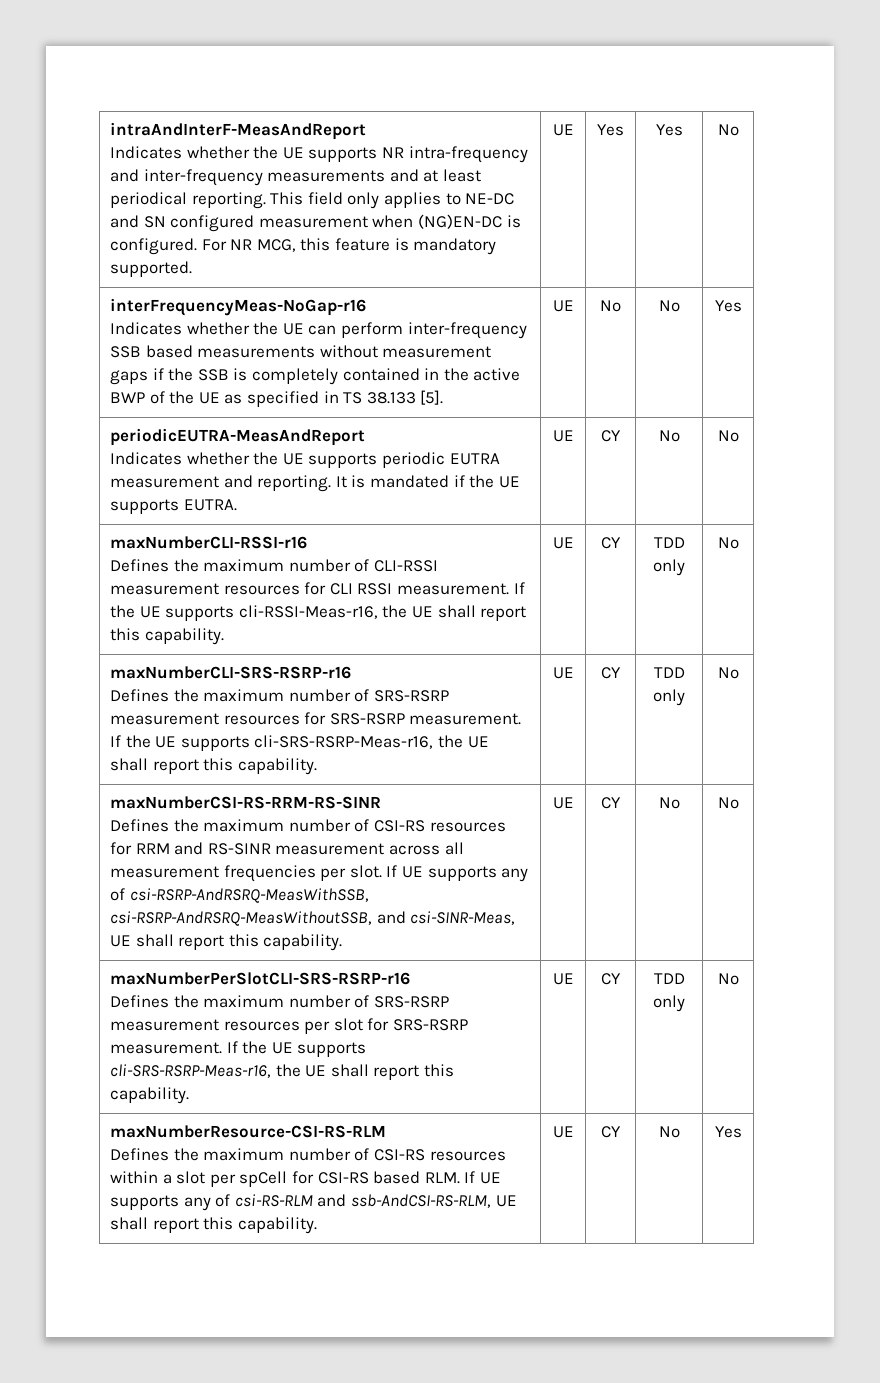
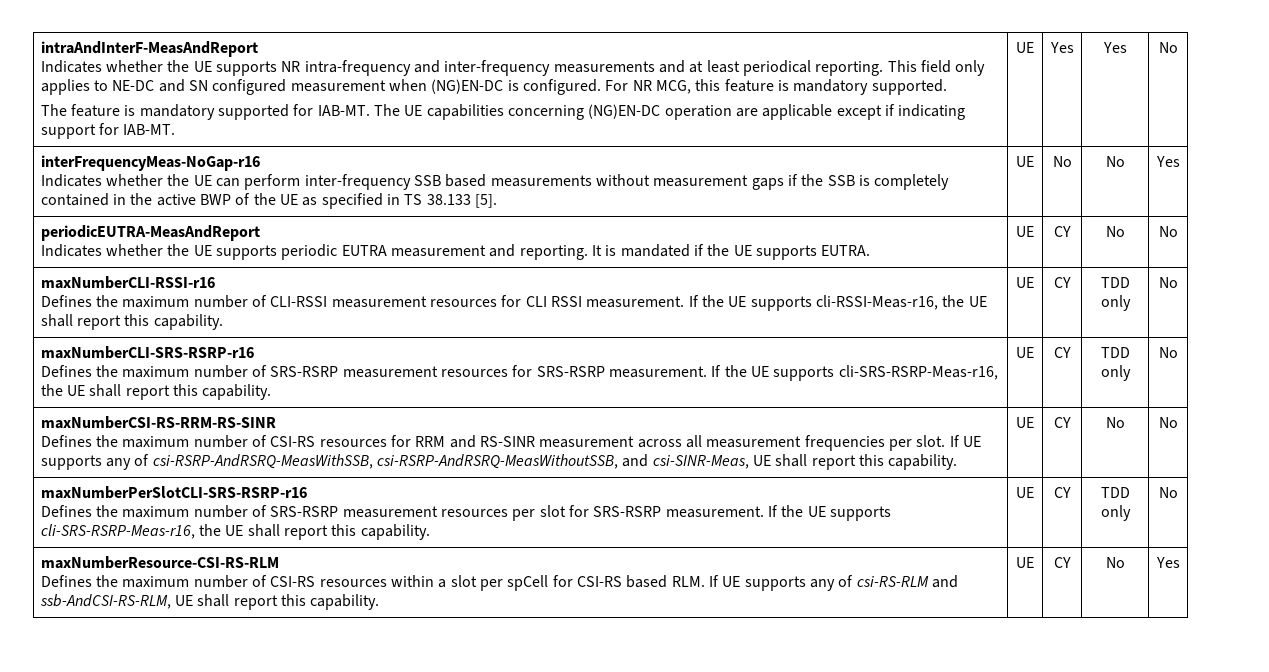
(193, 269) none -> [40,104,966,120] [40,123,176,139] // The feature is mandatory supported for IAB-MT. The UE capabilities concerning (NG)EN-DC operation are applicable except if indicating support for IAB-MT.

